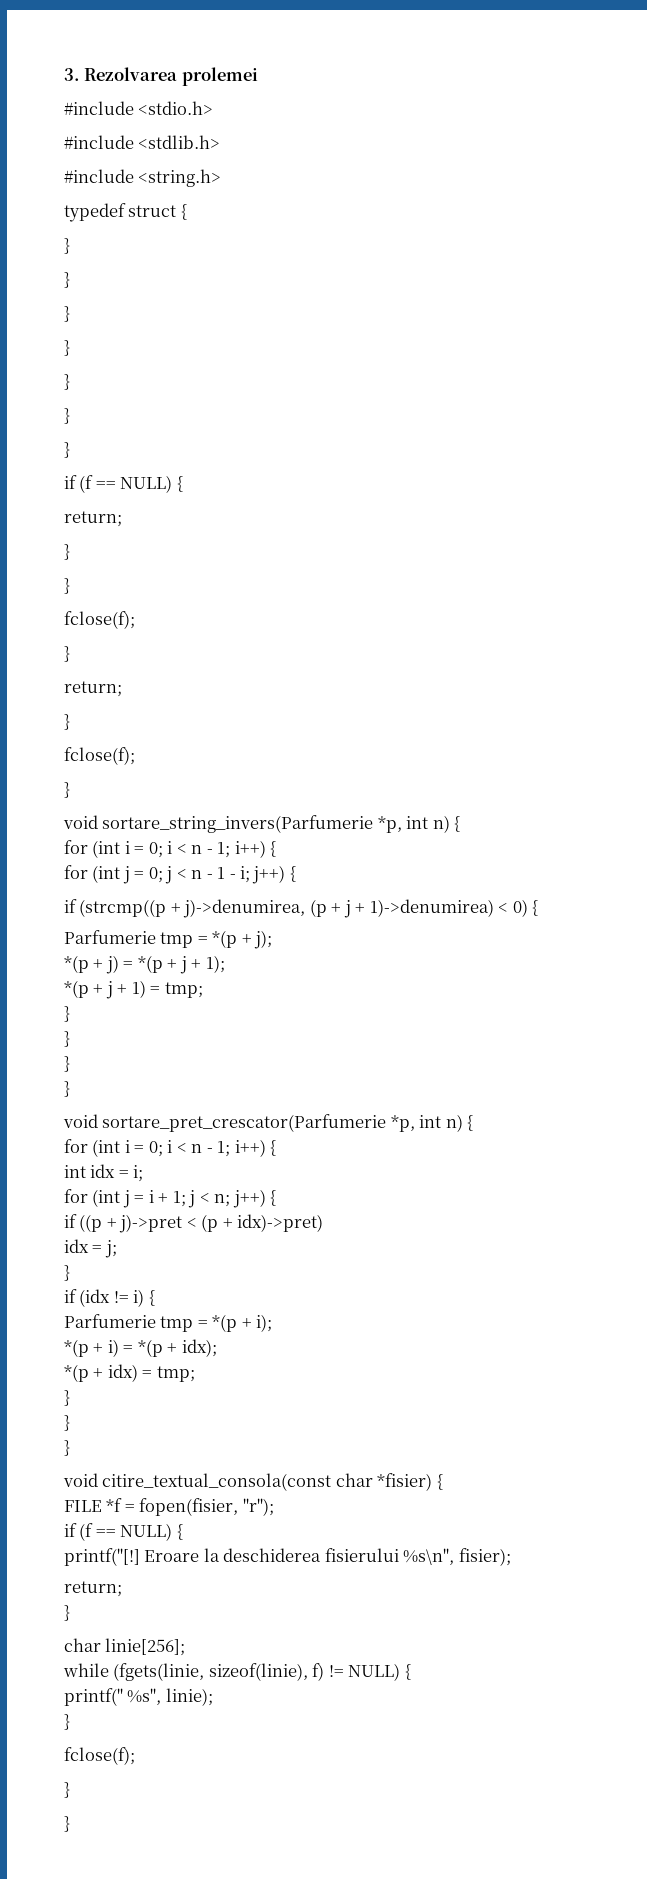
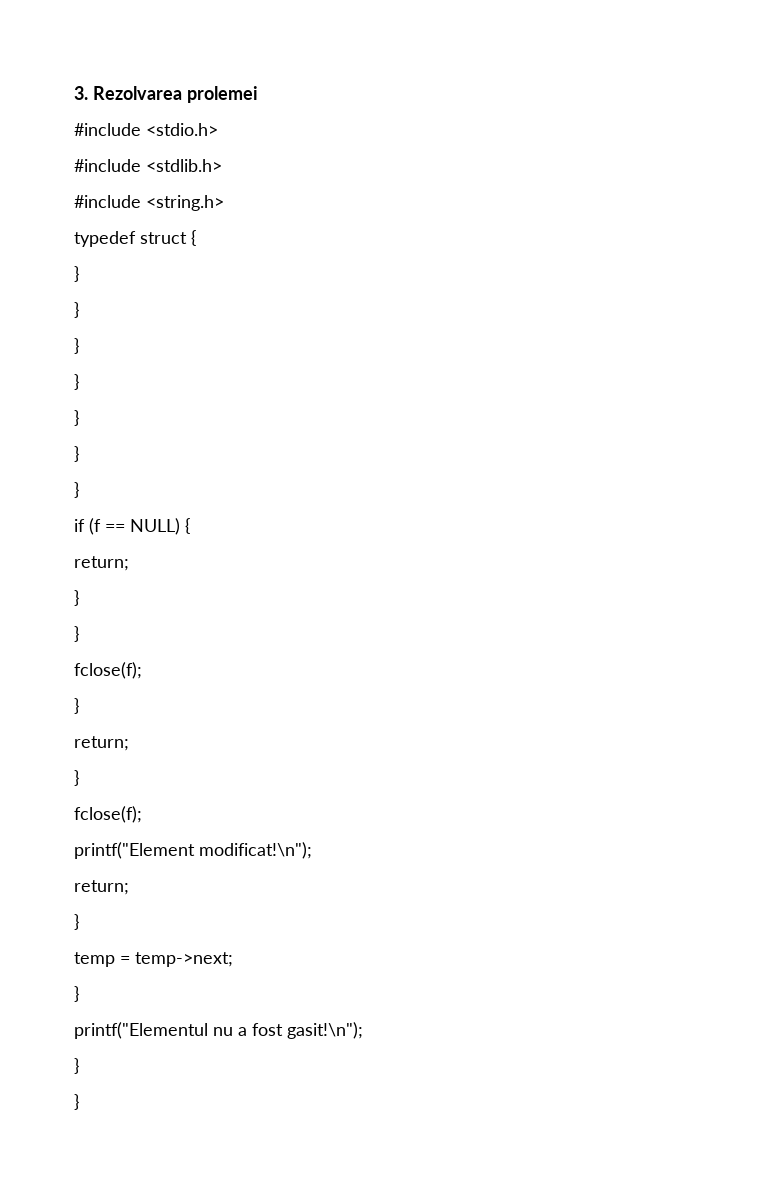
[64,782,70,798] [63,815,461,833] [64,840,277,858] [64,865,296,884] [64,899,539,918] [64,930,273,949] [64,955,225,974] [64,980,203,999] [64,1006,70,1022] [64,1031,70,1047] [64,1056,70,1072] [64,1081,70,1097] [63,1114,474,1132] [64,1139,277,1157] [64,1164,144,1182] [64,1189,277,1208] [64,1214,324,1233] [64,1239,117,1258] [64,1265,70,1281] [64,1289,155,1307] [64,1314,273,1332] [64,1339,217,1357] [64,1364,195,1382] [64,1390,70,1406] [64,1415,70,1431] [64,1440,70,1456] [63,1473,443,1491] [64,1498,274,1516] [64,1523,183,1541] [64,1548,511,1566] [64,1581,122,1597] [64,1605,70,1621] [64,1638,186,1656] [63,1663,411,1681] [64,1688,213,1706] [64,1714,70,1730] [64,1747,135,1765] } // void sortare_string_invers(Parfumerie *p, int n) { // for (int i = 0; i < n - 1; i++) { // for (int j = 0; j < n - 1 - i; j++) { // if (strcmp((p + j)->denumirea, (p + j + 1)->denumirea) < 0) { // Parfumerie tmp = *(p + j); // *(p + j) = *(p + j + 1); // *(p + j + 1) = tmp; // } // } // } // } // void sortare_pret_crescator(Parfumerie *p, int n) { // for (int i = 0; i < n - 1; i++) { // int idx = i; // for (int j = i + 1; j < n; j++) { // if ((p + j)->pret < (p + idx)->pret) // idx = j; // } // if (idx != i) { // Parfumerie tmp = *(p + i); // *(p + i) = *(p + idx); // *(p + idx) = tmp; // } // } // } // void citire_textual_consola(const char *fisier) { // FILE *f = fopen(fisier, "r"); // if (f == NULL) { // printf("[!] Eroare la deschiderea fisierului %s\n", fisier); // return; // } // char linie[256]; // while (fgets(linie, sizeof(linie), f) != NULL) { // printf(" %s", linie); // } // fclose(f); -> [74,842,312,859] [74,880,129,895] [74,914,79,930] [74,952,233,967] [74,986,79,1002] [74,1022,363,1039] printf("Element modificat!\n"); // return; // } // temp = temp->next; // } // printf("Elementul nu a fost gasit!\n");

